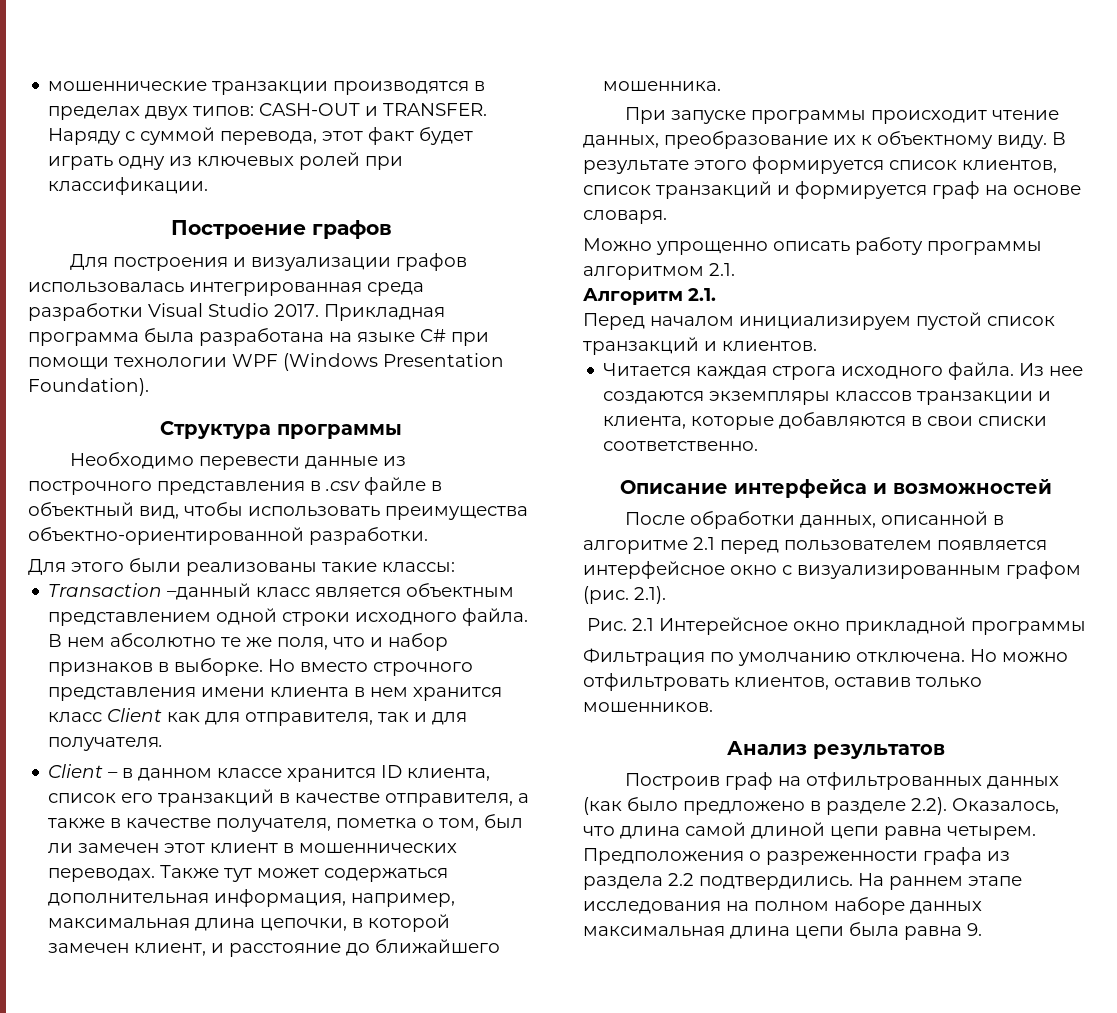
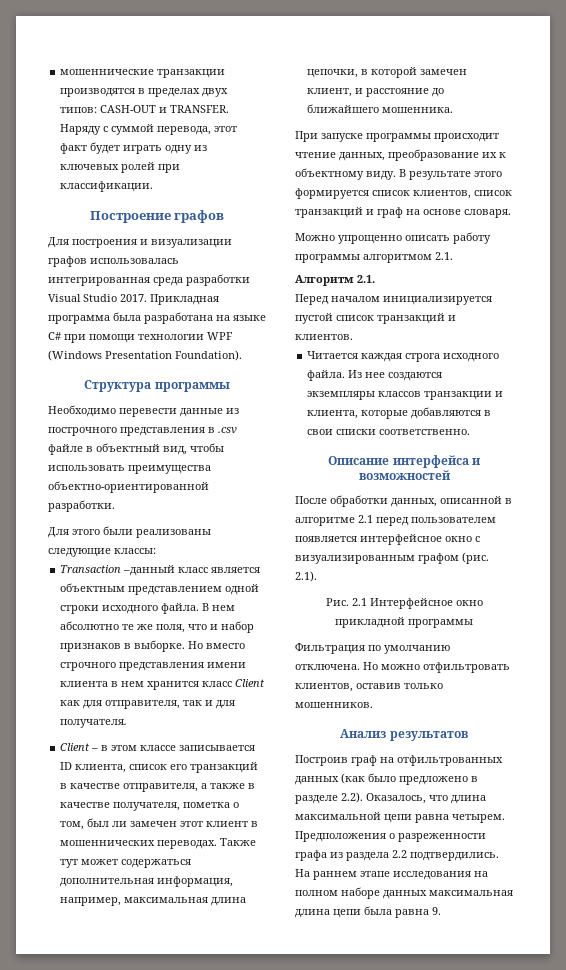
[322,562,377,572] такие -> [48,548,111,557] следующие
[138,768,377,782] данном классе хранится -> [111,745,256,751] этом классе записывается
[795,181,927,199] формируется -> (374, 212) none
[739,316,911,330] инициализируем -> [383,296,492,305] инициализируется
[658,617,788,635] Интерейсное -> [369,598,453,609] Интерфейсное
[685,822,825,839] самой длиной -> [295,812,381,820] максимальной

